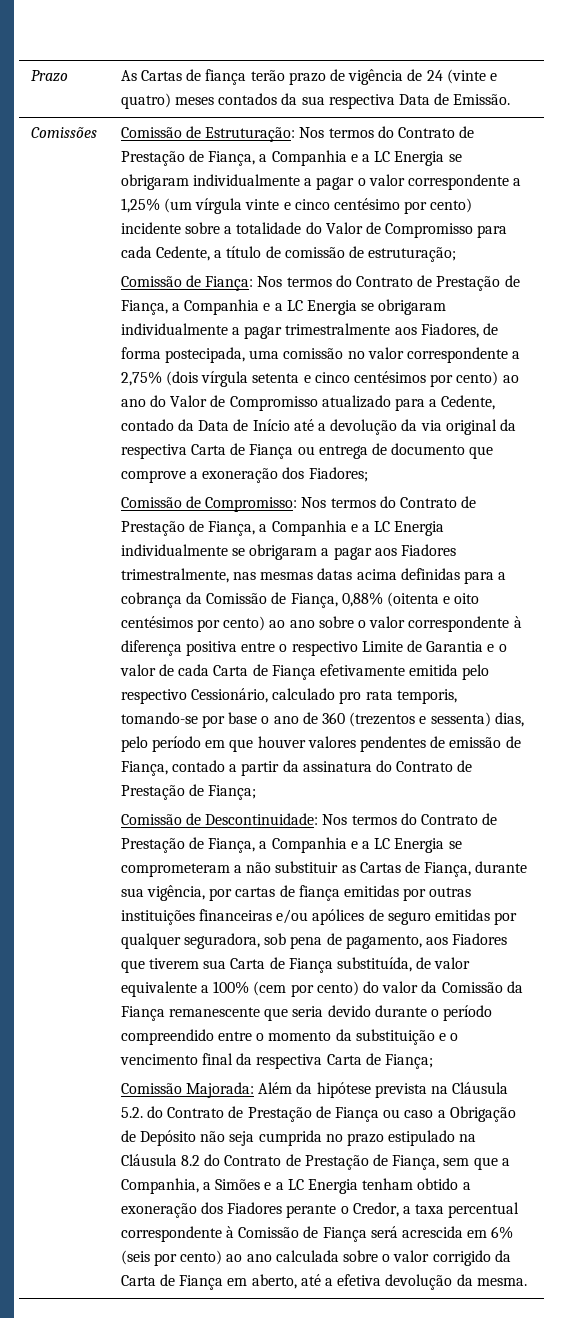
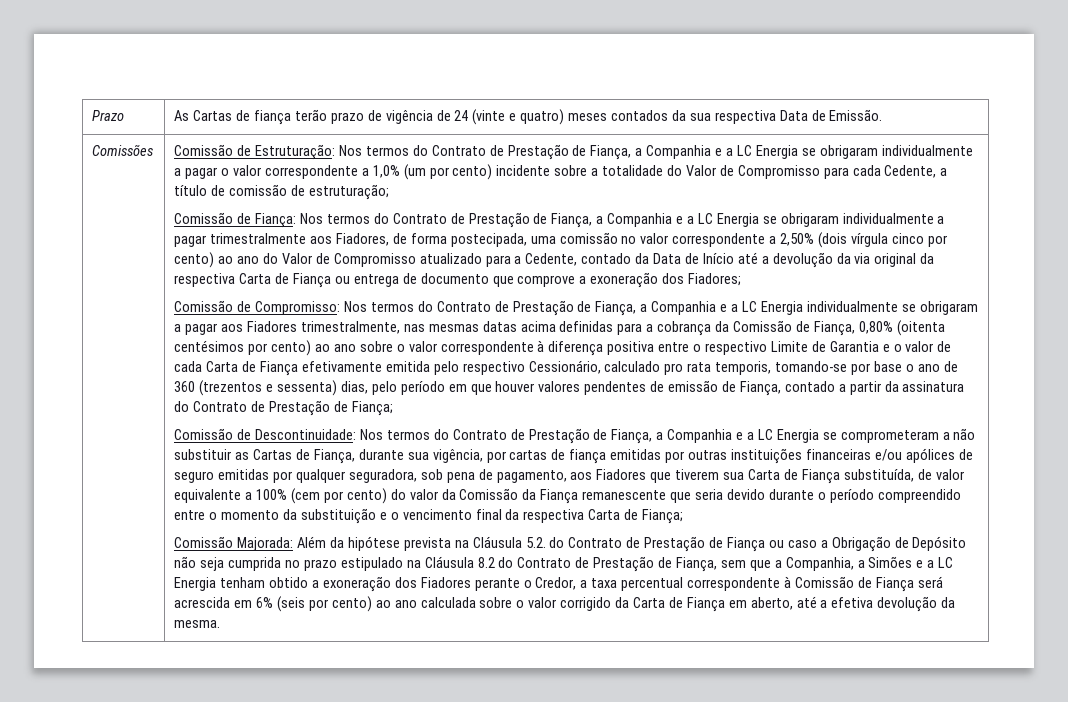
[120,198,400,214] 1,25% (um vírgula vinte e cinco centésimo -> [372,164,426,180] 1,0% (um
[120,371,162,386] 2,75% -> [780,233,815,246] 2,50%
[252,371,426,383] setenta e cinco centésimos -> [891,233,924,244] cinco
[341,592,480,607] 0,88% (oitenta e oito -> [858,320,945,336] 0,80% (oitenta

